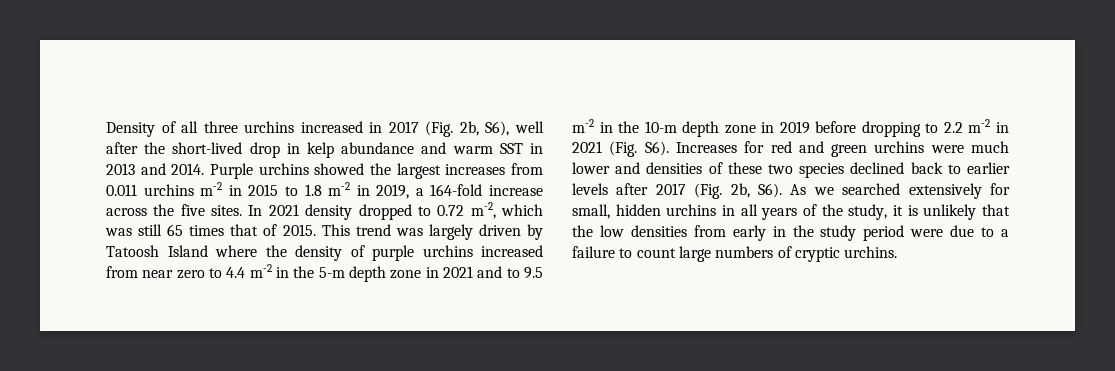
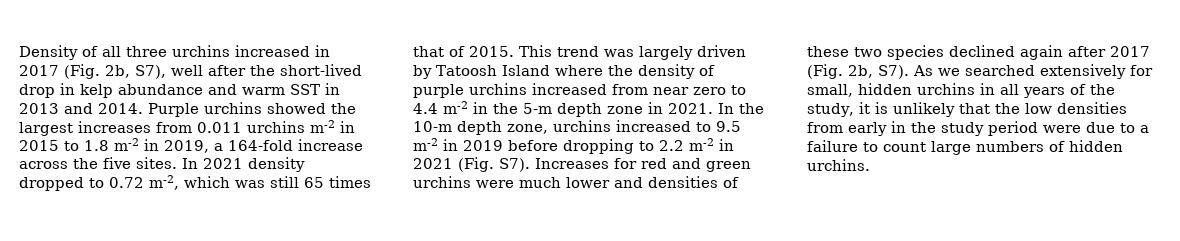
[485,121,510,136] S6), -> [135,65,166,79] S7),
[442,266,543,279] [572,119,756,137] 2021 and to 9.5 m-2 in the 10-m depth zone -> [668,103,764,114] [413,120,741,135] [413,138,438,151] 2021. In the 10-m depth zone, urchins increased to 9.5 m-2
[644,141,669,156] S6). -> [499,158,530,172] S7).
[910,162,1010,174] [572,183,608,195] back to earlier levels -> [1020,45,1063,60] again
[758,183,782,198] S6). -> [878,65,909,79] S7).
[794,247,840,262] cryptic -> [1069,140,1123,152] hidden

